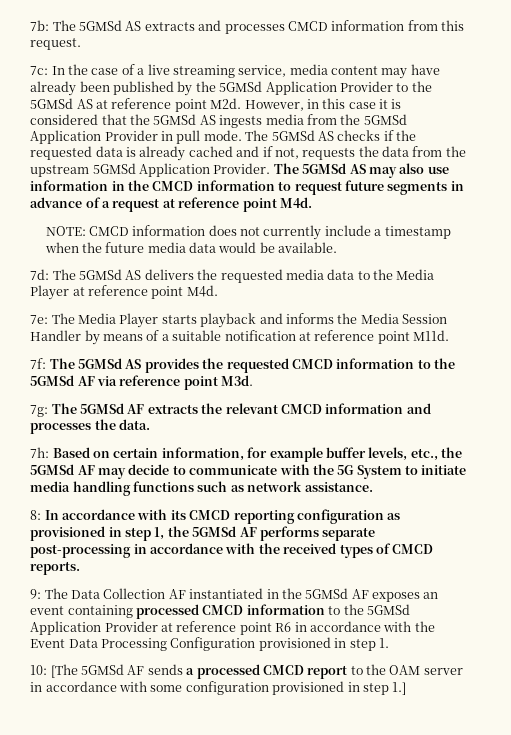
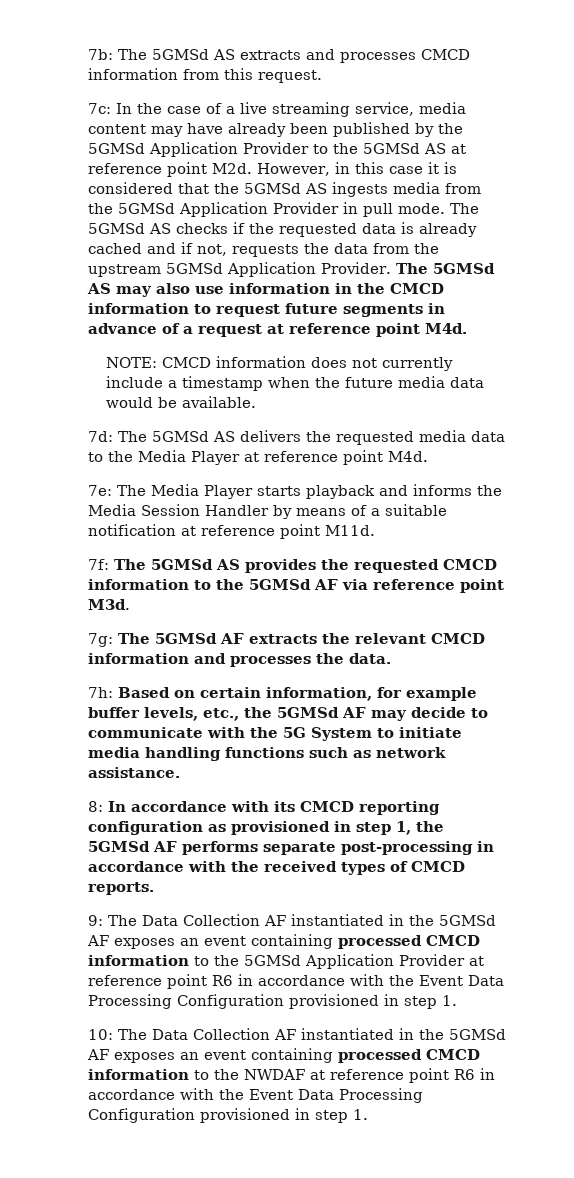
[50,664,463,679] [30,681,407,695] [The 5GMSd AF sends a processed CMCD report to the OAM server in accordance with some configuration provisioned in step 1.] -> [117,1028,506,1040] [86,1048,480,1063] [87,1068,495,1083] [87,1088,423,1103] [87,1108,368,1123] The Data Collection AF instantiated in the 5GMSd AF exposes an event containing processed CMCD information to the NWDAF at reference point R6 in accordance with the Event Data Processing Configuration provisioned in step 1.

